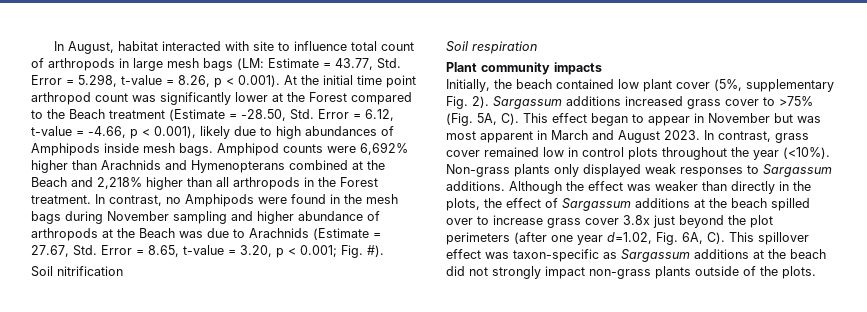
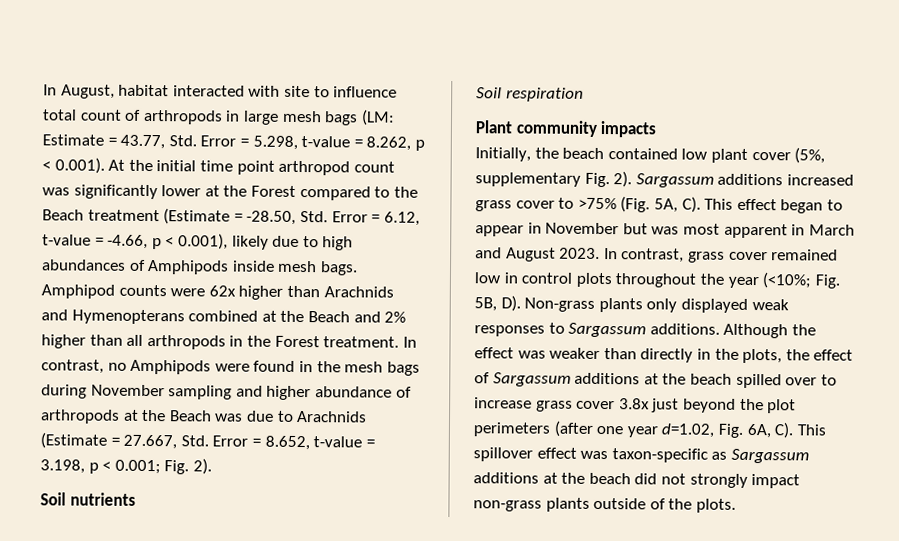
[178,75,210,87] 8.26, -> [366,136,412,151] 8.262,
[360,142,408,155] 6,692% -> [208,285,236,297] 62x
[97,177,142,189] 2,218% -> [384,311,407,323] 2%
[31,245,272,257] 27.67, Std. Error = 8.65, t-value = 3.20, -> [123,434,375,451] [40,459,85,474] 27.667, Std. Error = 8.652, t-value = 3.198,
[367,245,384,257] [31,266,123,277] #). // Soil nitrification -> [192,458,212,475] [40,492,136,506] 2). // Soil nutrients
[783,147,830,159] (<10%). -> [762,272,840,289] [474,295,521,312] (<10%; Fig. 5B, D).

